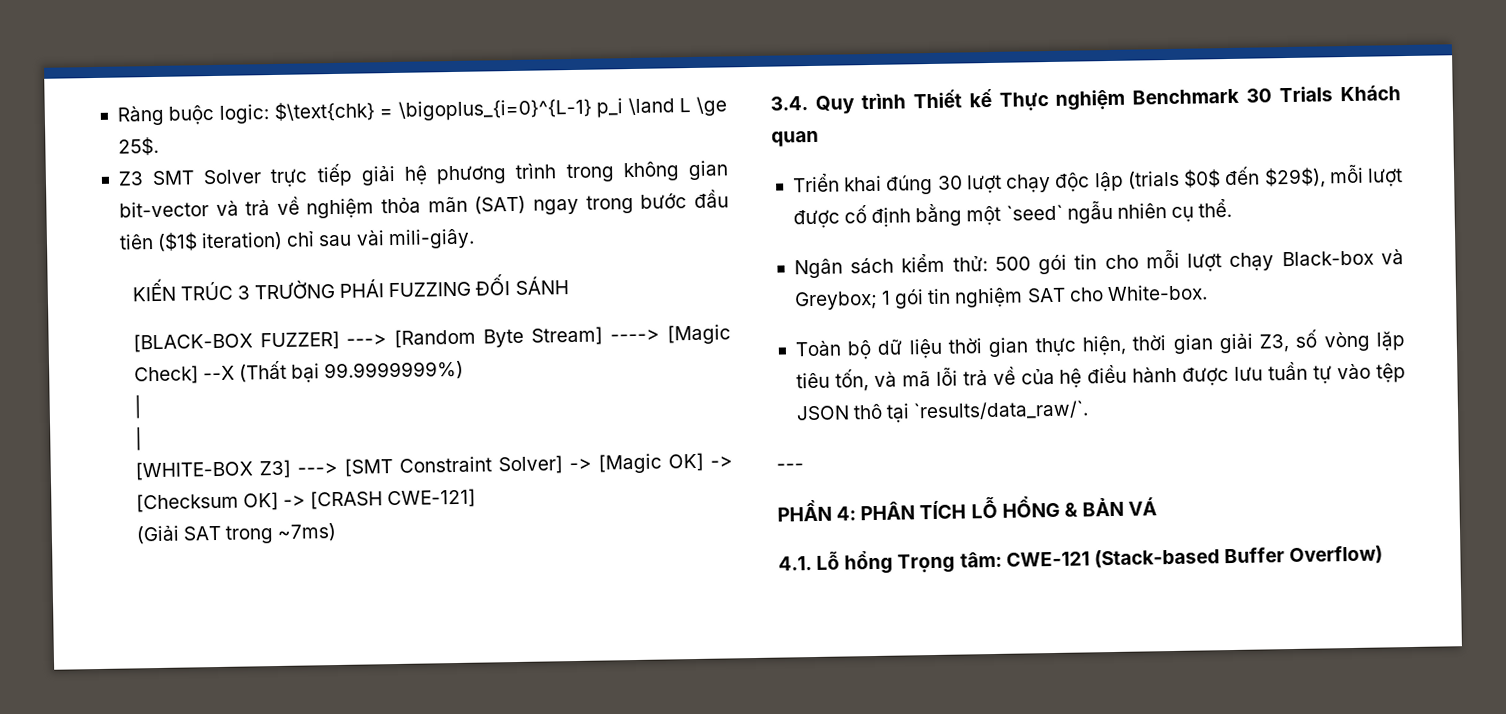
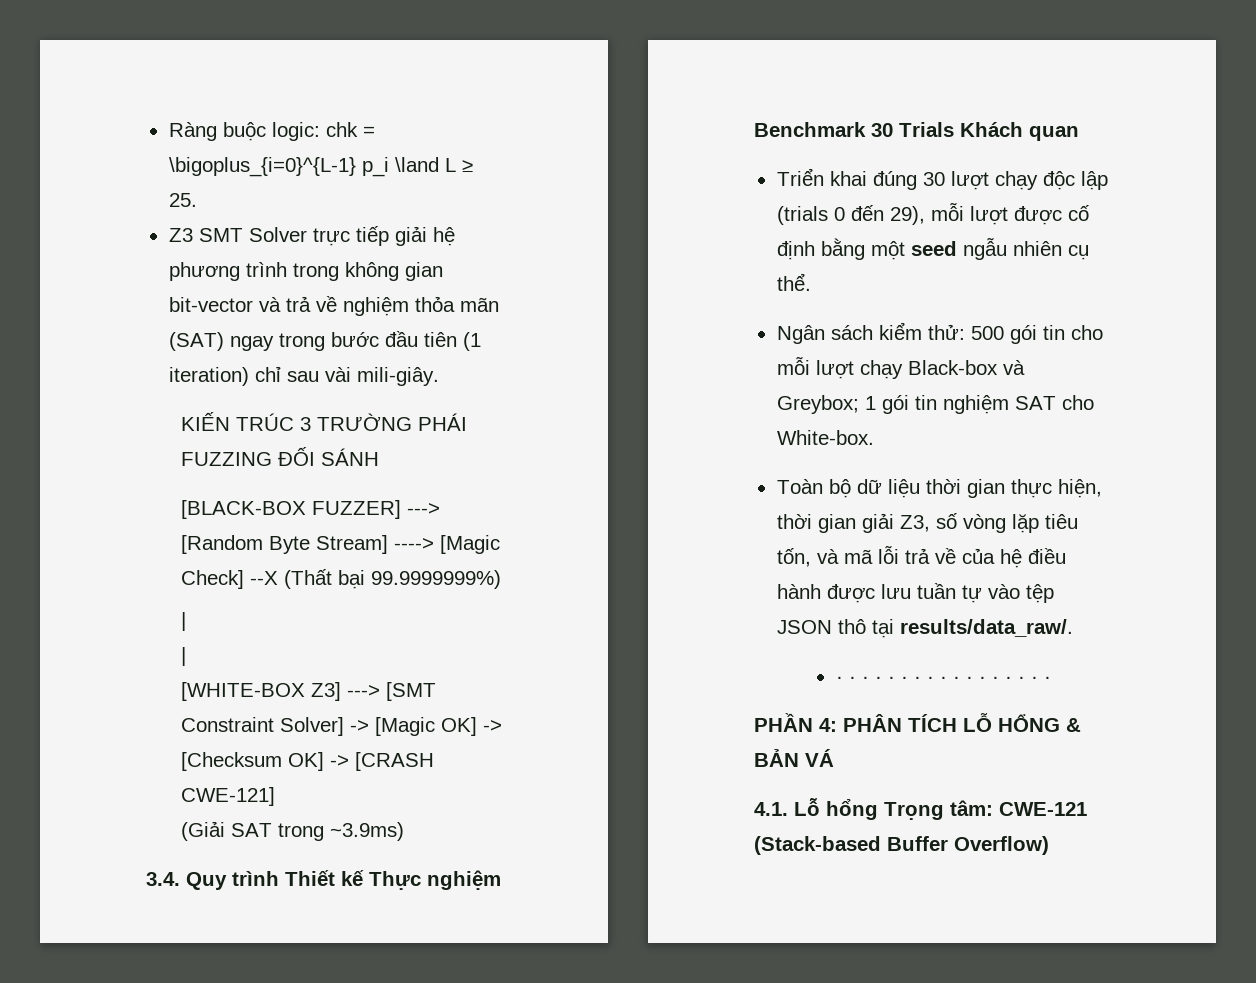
[273,101,375,122] $\text{chk} -> [325,122,358,137] chk
[696,96,728,116] [117,136,159,156] \ge 25$. -> [461,160,473,172] [168,193,197,207] ≥ 25.
[157,232,199,252] ($1$ -> [462,332,481,351] (1
[277,522,338,542] ~7ms) -> [329,822,404,841] ~3.9ms)
[1183,166,1326,189] $0$ đến $29$), -> [833,205,925,225] 0 đến 29),
[1005,204,1063,221] `seed` -> [910,241,957,256] seed
[913,400,1090,421] [776,463,804,471] `results/data_raw/`. // --- -> [899,619,1073,637] [835,676,1051,683] results/data_raw/. // · · · · · · · · · · · · · · · · ·

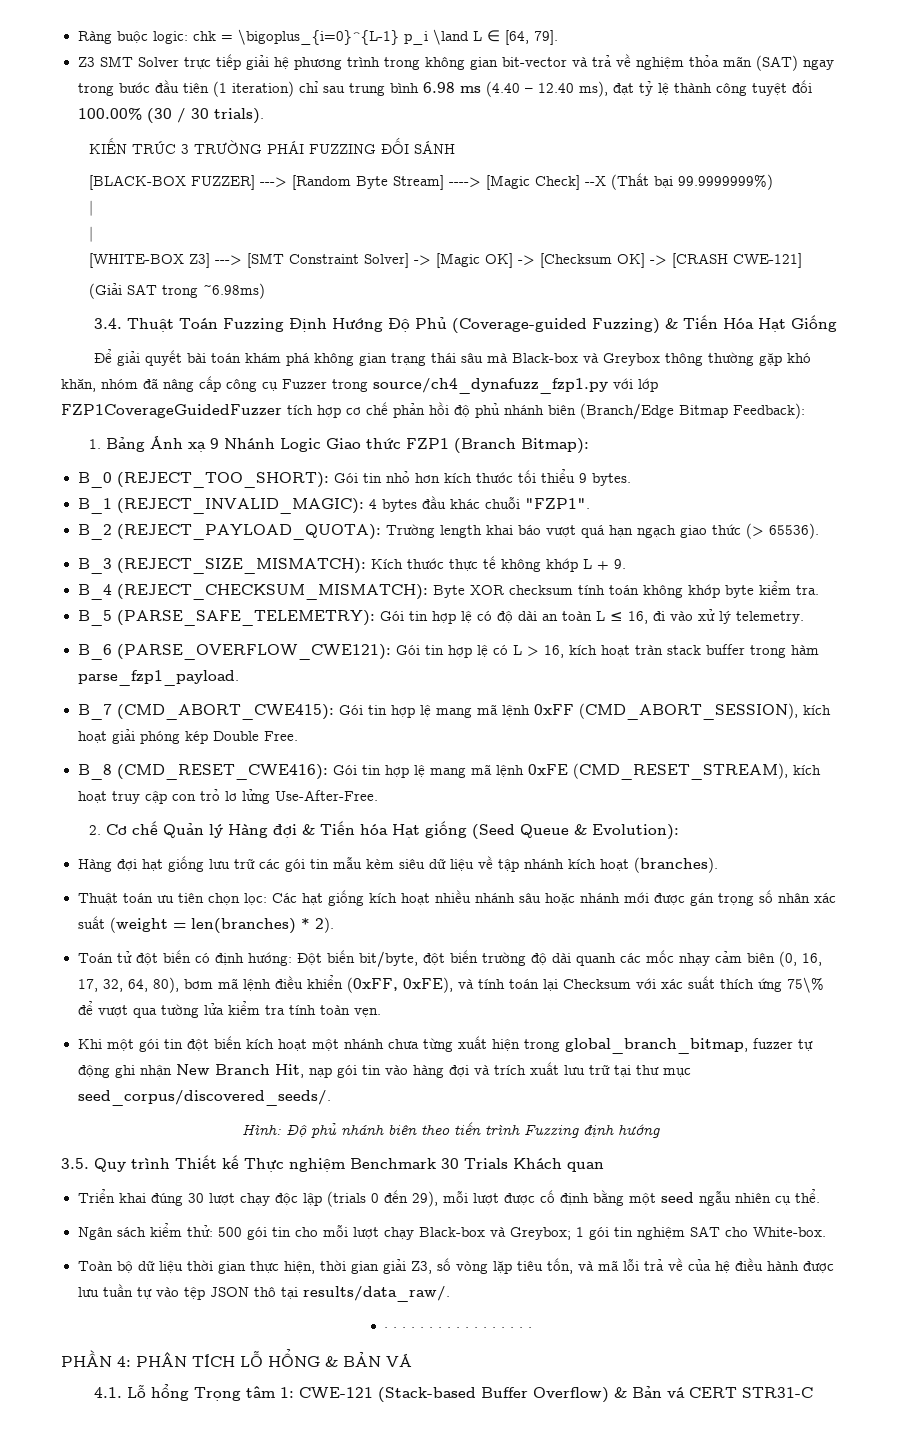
[461,160,473,172] [168,193,197,207] ≥ 25. -> [486,30,558,45] ∈ [64, 79].
[324,367,439,386] vài mili-giây. -> [348,80,812,97] [77,108,264,124] trung bình 6.98 ms (4.40 – 12.40 ms), đạt tỷ lệ thành công tuyệt đối 100.00% (30 / 30 trials).
[329,822,404,841] ~3.9ms) -> [203,283,266,299] ~6.98ms)
(180, 879) none -> [127,315,838,334] [94,349,812,366] [61,376,658,394] [61,402,805,420] [89,435,590,454] [77,469,631,488] [77,496,590,514] [77,523,819,540] [77,556,626,574] [77,581,819,600] [77,609,804,626] [77,644,819,660] [77,670,239,686] [77,703,831,720] [77,729,298,744] [77,763,821,780] [77,789,378,804] [89,821,680,840] [77,856,718,873] [77,890,836,906] [77,916,334,934] [77,950,822,968] [77,975,824,993] [77,1001,381,1018] [77,1036,813,1054] [77,1062,691,1078] [77,1090,331,1106] [241,1122,660,1138] [61,1158,89,1169] Thuật Toán Fuzzing Định Hướng Độ Phủ (Coverage-guided Fuzzing) & Tiến Hóa Hạt Giống // Để giải quyết bài toán khám phá không gian trạng thái sâu mà Black-box và Greybox thông thường gặp khó khăn, nhóm đã nâng cấp công cụ Fuzzer trong source/ch4_dynafuzz_fzp1.py với lớp FZP1CoverageGuidedFuzzer tích hợp cơ chế phản hồi độ phủ nhánh biên (Branch/Edge Bitmap Feedback): // 1. Bảng Ánh xạ 9 Nhánh Logic Giao thức FZP1 (Branch Bitmap): // B_0 (REJECT_TOO_SHORT): Gói tin nhỏ hơn kích thước tối thiểu 9 bytes. // B_1 (REJECT_INVALID_MAGIC): 4 bytes đầu khác chuỗi "FZP1". // B_2 (REJECT_PAYLOAD_QUOTA): Trường length khai báo vượt quá hạn ngạch giao thức (> 65536). // B_3 (REJECT_SIZE_MISMATCH): Kích thước thực tế không khớp L + 9. // B_4 (REJECT_CHECKSUM_MISMATCH): Byte XOR checksum tính toán không khớp byte kiểm tra. // B_5 (PARSE_SAFE_TELEMETRY): Gói tin hợp lệ có độ dài an toàn L ≤ 16, đi vào xử lý telemetry. // B_6 (PARSE_OVERFLOW_CWE121): Gói tin hợp lệ có L > 16, kích hoạt tràn stack buffer trong hàm parse_fzp1_payload. // B_7 (CMD_ABORT_CWE415): Gói tin hợp lệ mang mã lệnh 0xFF (CMD_ABORT_SESSION), kích hoạt giải phóng kép Double Free. // B_8 (CMD_RESET_CWE416): Gói tin hợp lệ mang mã lệnh 0xFE (CMD_RESET_STREAM), kích hoạt truy cập con trỏ lơ lửng Use-After-Free. // 2. Cơ chế Quản lý Hàng đợi & Tiến hóa Hạt giống (Seed Queue & Evolution): // Hàng đợi hạt giống lưu trữ các gói tin mẫu kèm siêu dữ liệu về tập nhánh kích hoạt (branches). // Thuật toán ưu tiên chọn lọc: Các hạt giống kích hoạt nhiều nhánh sâu hoặc nhánh mới được gán trọng số nhân xác suất (weight = len(branches) * 2). // Toán tử đột biến có định hướng: Đột biến bit/byte, đột biến trường độ dài quanh các mốc nhạy cảm biên (0, 16, 17, 32, 64, 80), bơm mã lệnh điều khiển (0xFF, 0xFE), và tính toán lại Checksum với xác suất thích ứng 75\% để vượt qua tường lửa kiểm tra tính toàn vẹn. // Khi một gói tin đột biến kích hoạt một nhánh chưa từng xuất hiện trong global_branch_bitmap, fuzzer tự động ghi nhận New Branch Hit, nạp gói tin vào hàng đợi và trích xuất lưu trữ tại thư mục seed_corpus/discovered_seeds/. // Hình: Độ phủ nhánh biên theo tiến trình Fuzzing định hướng // 3.5.
[950,800,993,816] tâm: -> [246,1386,295,1398] tâm 1:
(1049, 845) none -> [614,1386,814,1398] & Bản vá CERT STR31-C

